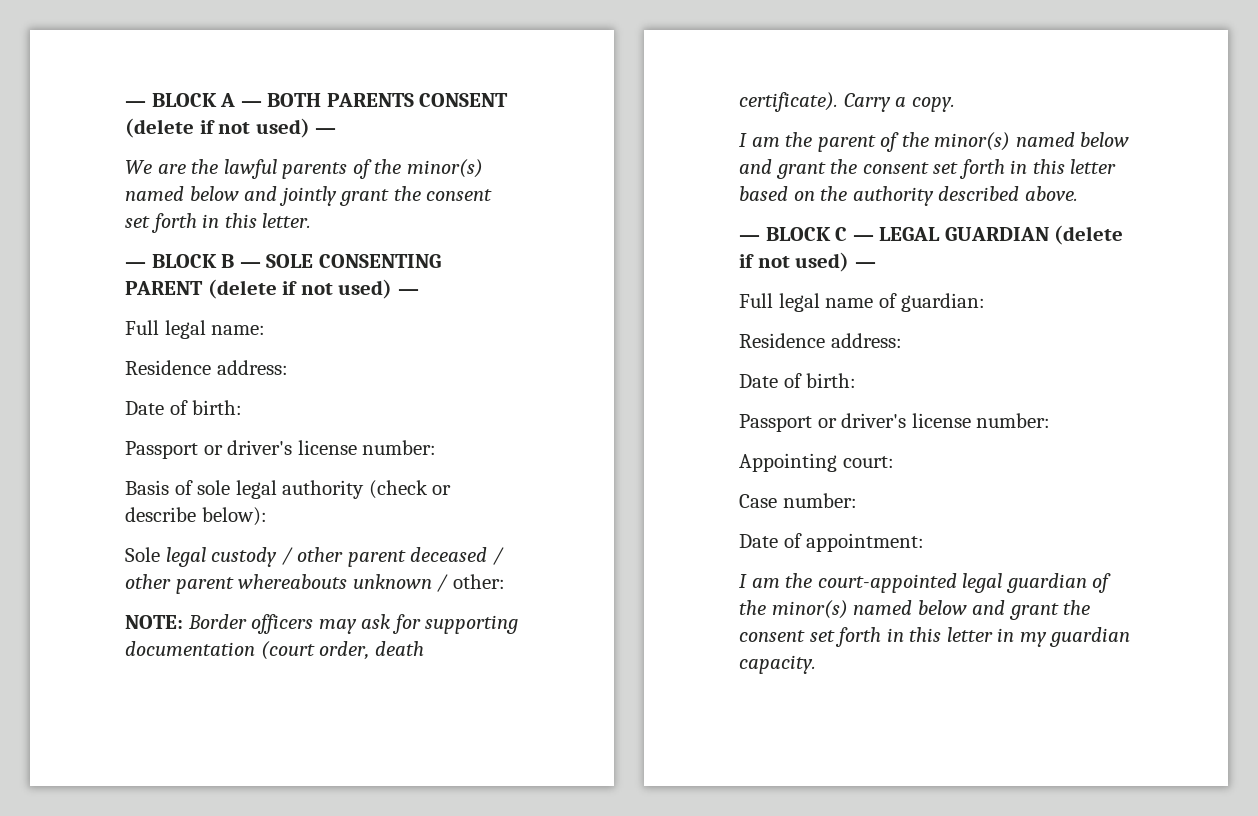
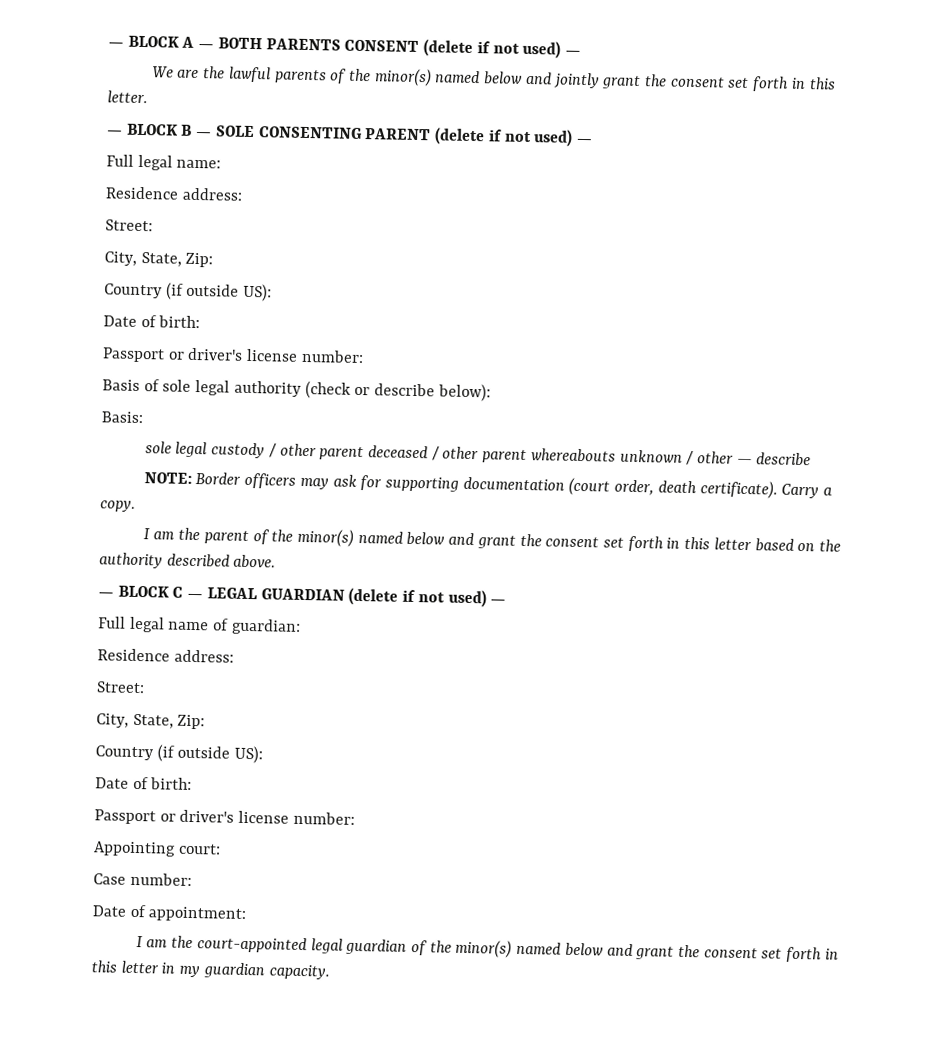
(288, 367) none -> [105,219,153,232] [104,251,214,268] [104,282,273,302] // Street: // City, State, Zip: // Country (if outside US):
[125,547,160,562] Sole -> [101,411,143,424] [144,441,172,454] Basis: // sole
[452,574,505,589] other: -> [697,451,812,467] other — describe
(902, 340) none -> [96,681,145,694] [96,713,206,730] [95,744,264,764] // Street: // City, State, Zip: // Country (if outside US):

